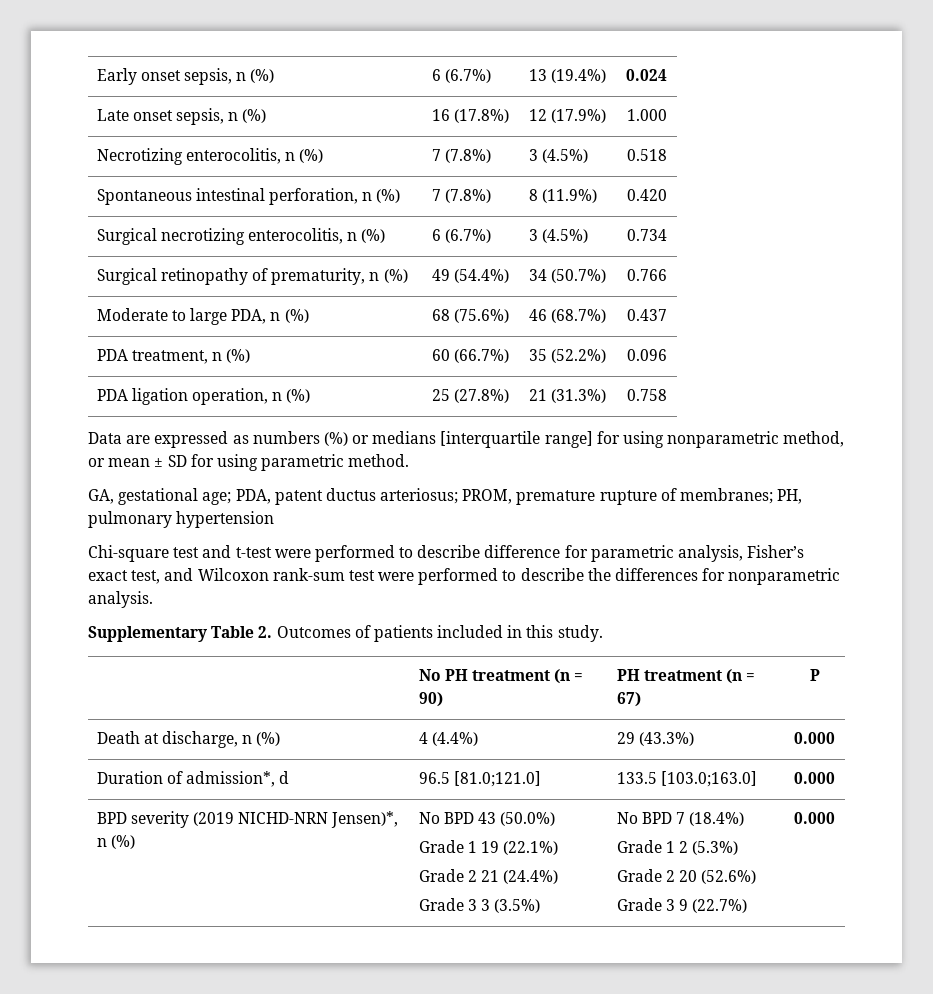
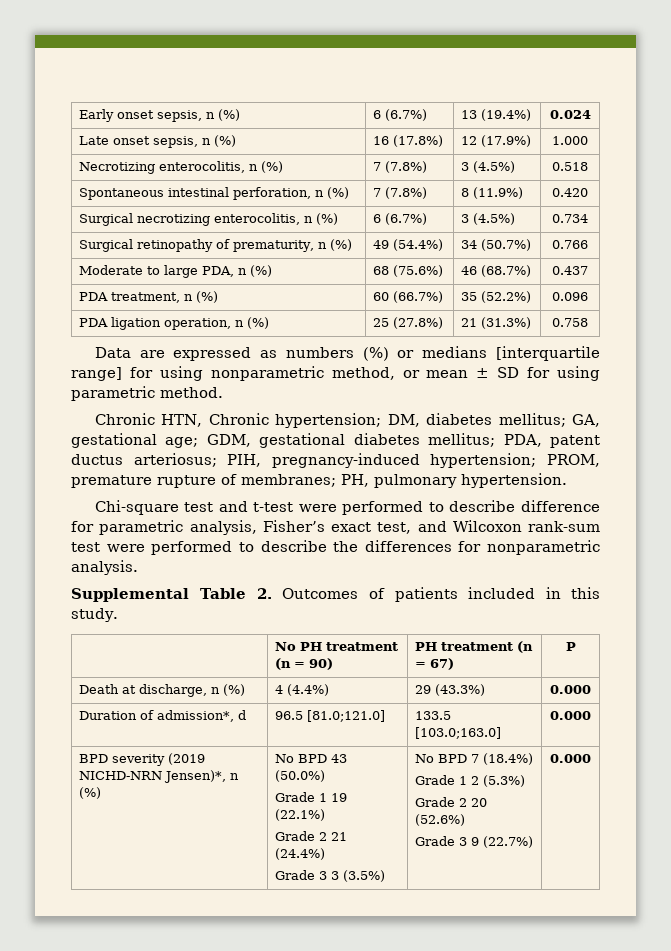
[88,488,232,505] GA, gestational age; -> [94,413,601,428] [71,433,496,448] Chronic HTN, Chronic hypertension; DM, diabetes mellitus; GA, gestational age; GDM, gestational diabetes mellitus;
(459, 496) none -> [227,453,537,468] PIH, pregnancy-induced hypertension;
[176,511,275,528] hypertension -> [461,473,567,488] hypertension.
[88,626,207,642] Supplementary -> [71,588,189,602] Supplemental

